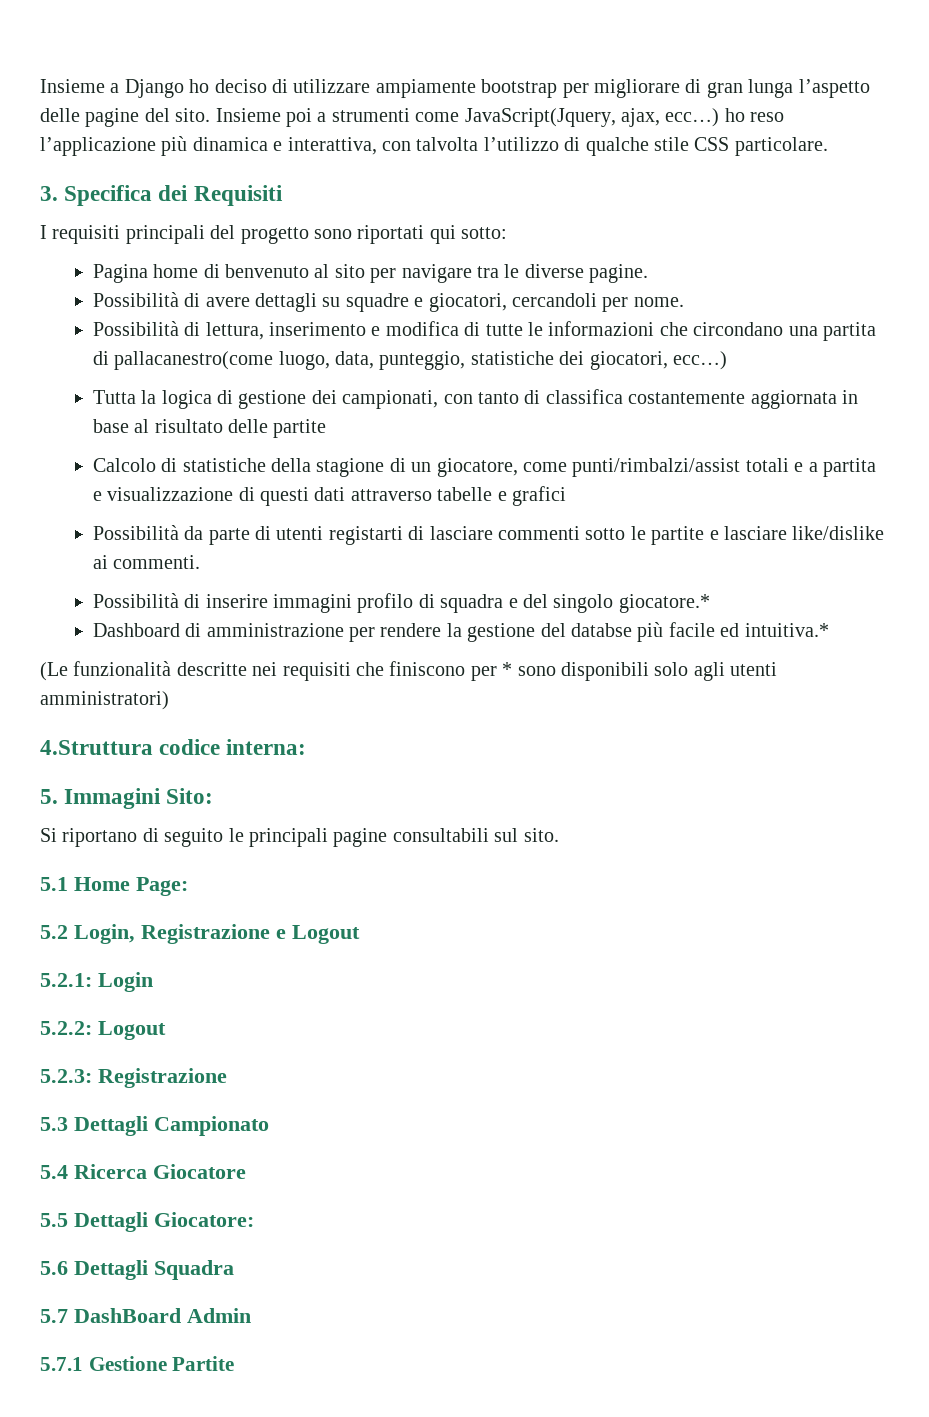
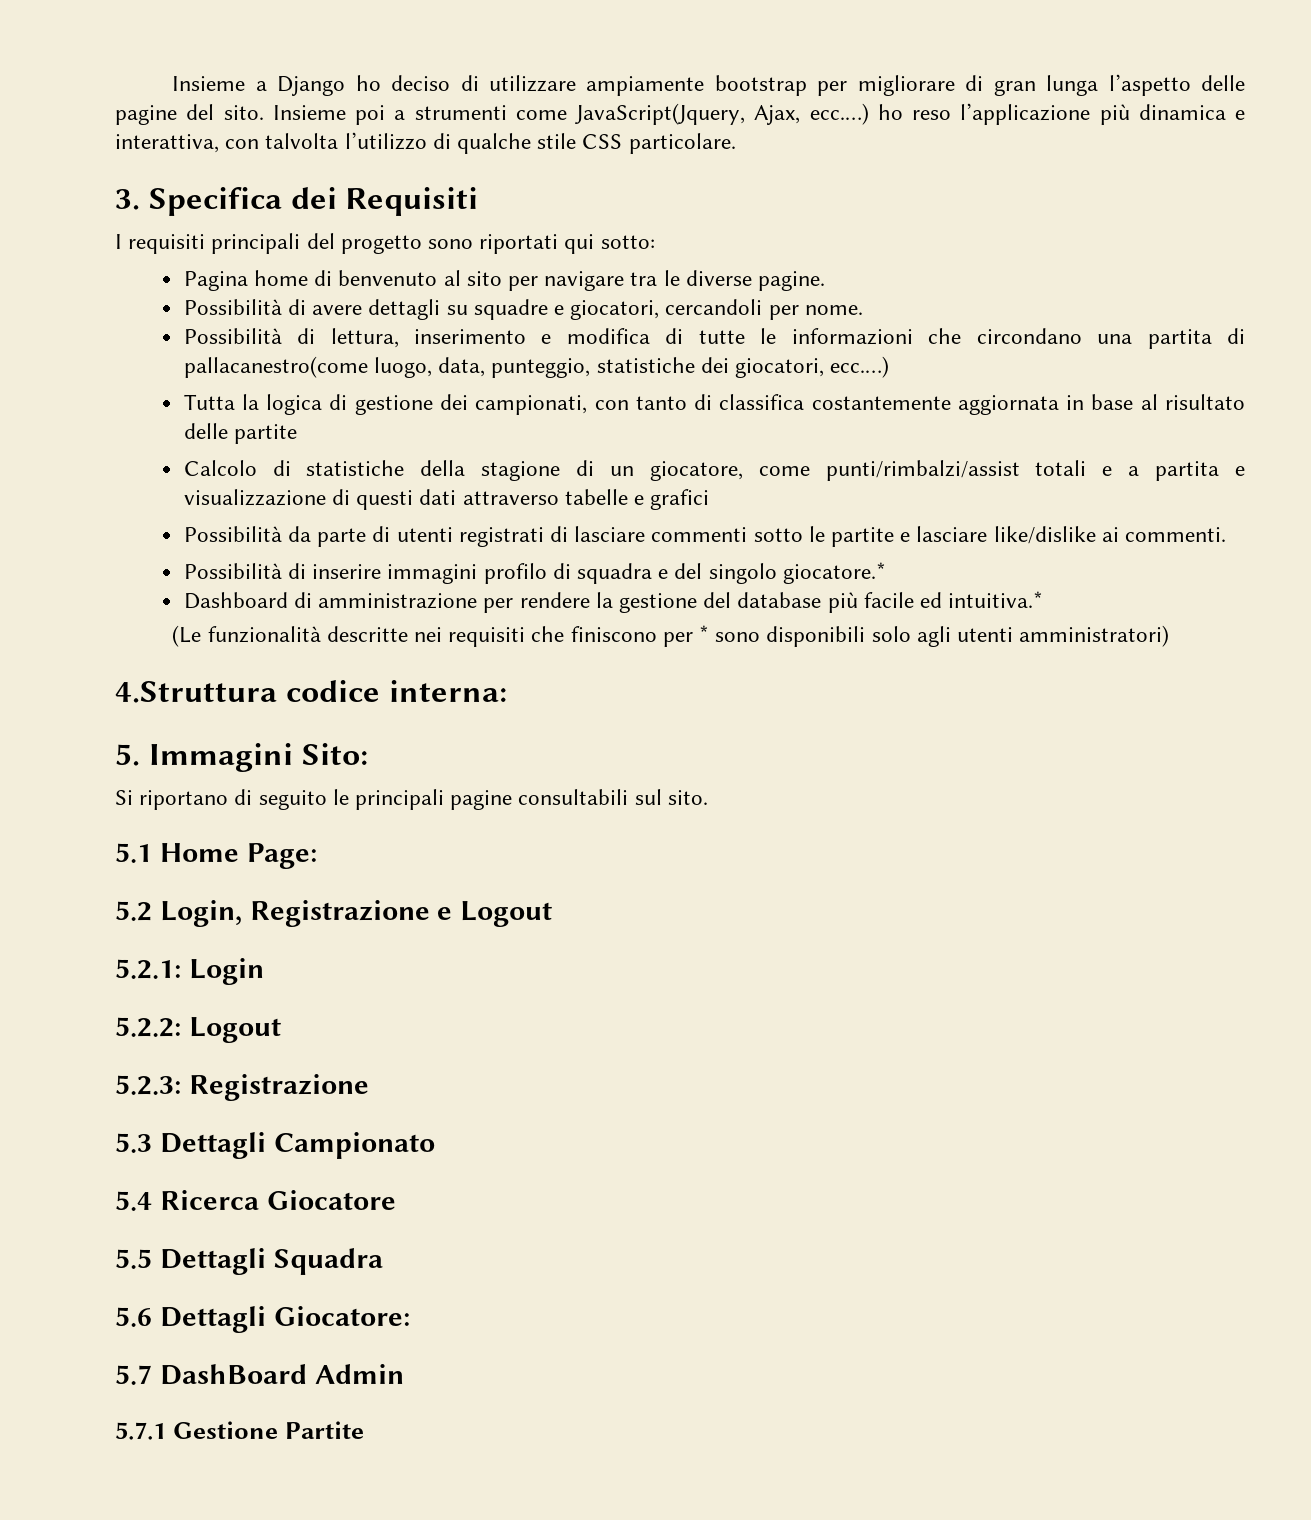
[620,108,720,127] ajax, ecc…) -> [754,103,869,125] Ajax, ecc.…)
[673,351,728,370] ecc…) -> [830,356,890,378] ecc.…)
[328,526,403,545] registarti -> [458,527,544,547] registrati
[571,623,633,637] databse -> [737,592,822,608] database
[154,1212,254,1227] Giocatore: -> [273,1248,383,1275] Squadra
[154,1260,234,1280] Squadra -> [273,1306,410,1326] Giocatore:

